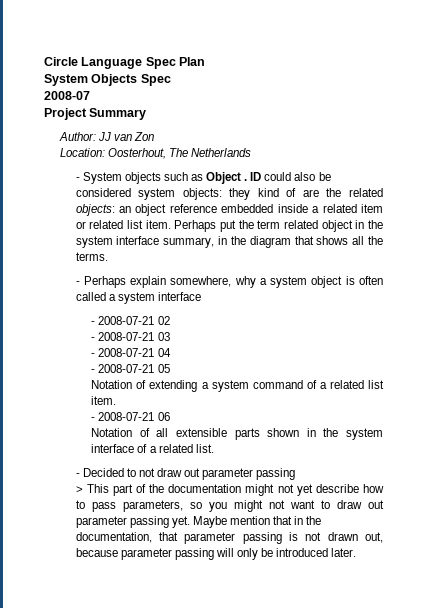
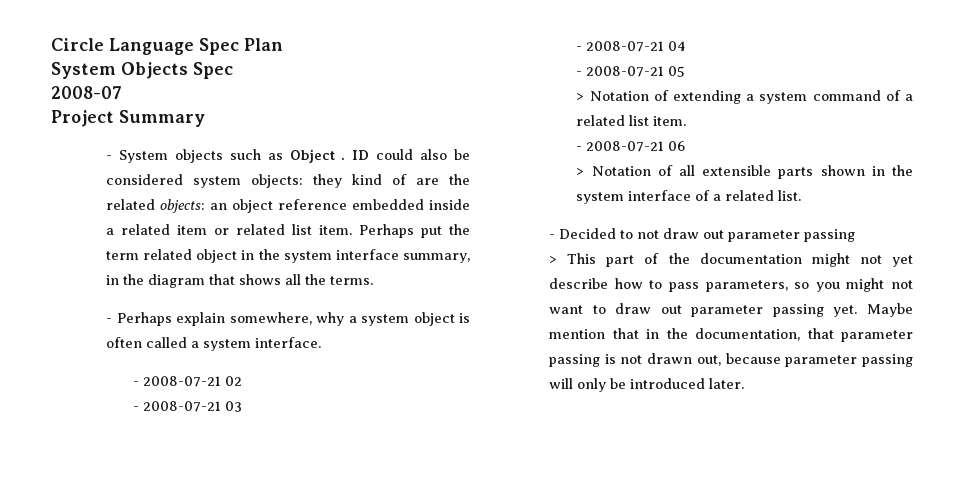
[58,132,155,141] [59,148,252,159] // Author: JJ van Zon // Location: Oosterhout, The Netherlands -> (205, 118) none
[157,292,201,301] interface -> [254,337,321,348] interface.
(170, 368) none -> [576,93,585,101] >
(170, 416) none -> [576,168,585,176] >

